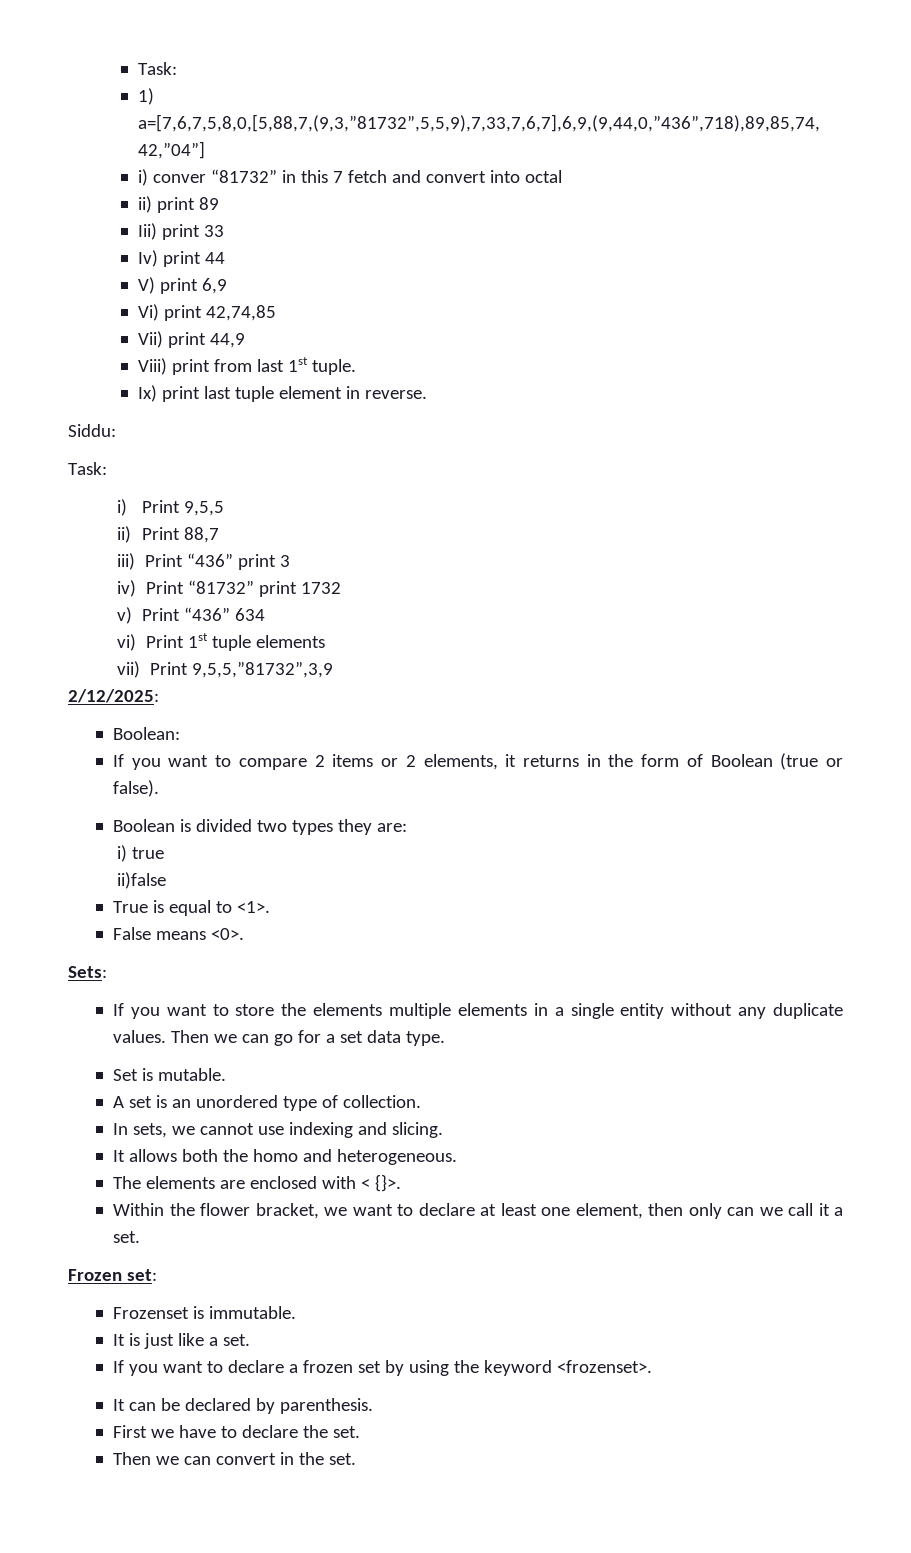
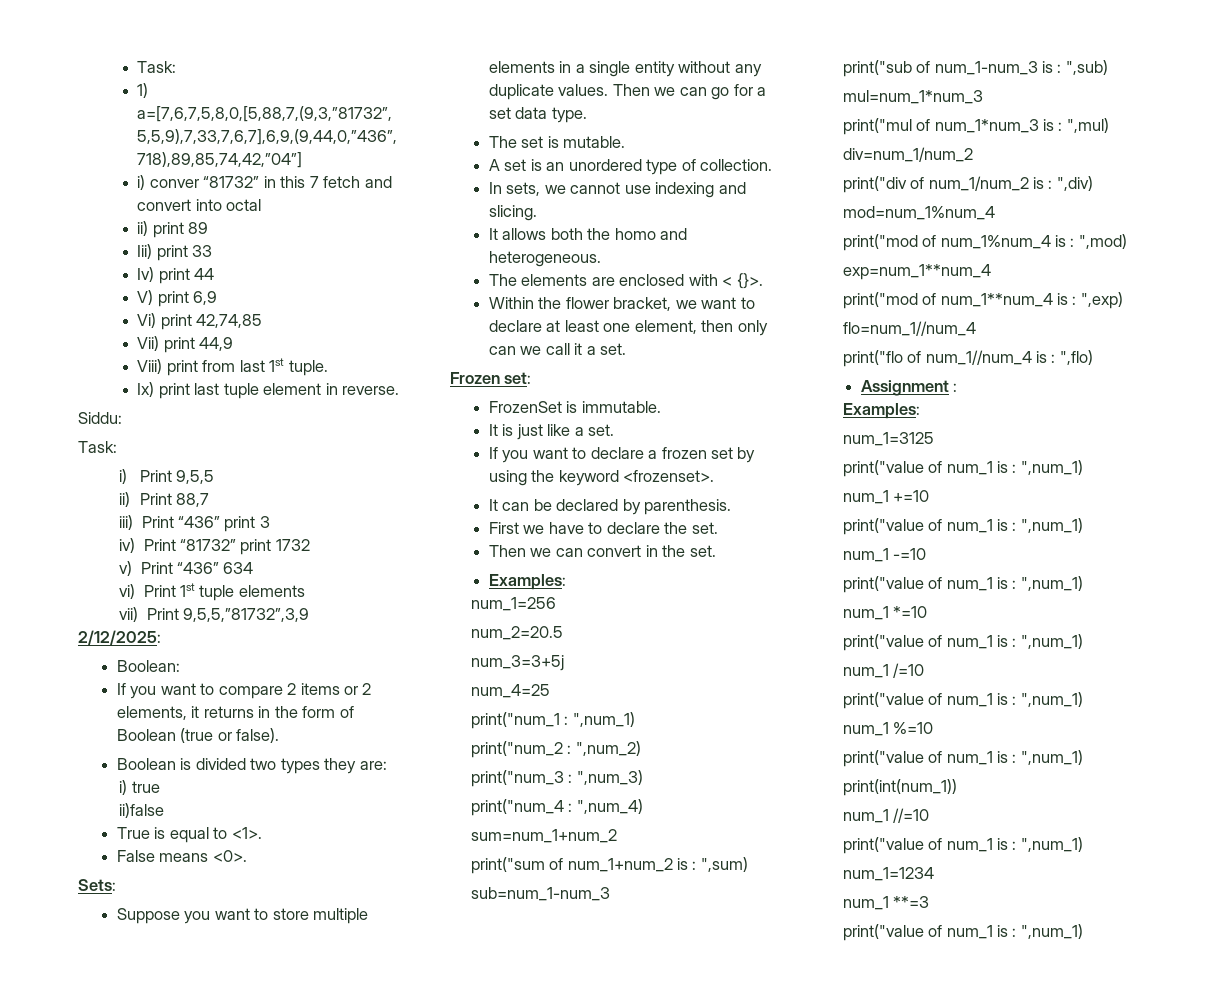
[113,1003,125,1016] If -> [116,908,180,924] Suppose
[281,1003,383,1016] the elements -> (309, 914) none
[113,1069,139,1081] Set -> [488,136,544,148] The set
[113,1307,190,1319] Frozenset -> [488,401,562,413] FrozenSet
(356, 1459) none -> [488,574,566,590] [470,597,556,611] [470,626,563,640] [470,655,564,671] [470,684,550,698] [470,712,635,729] [470,741,641,758] [470,770,643,787] [470,799,643,816] [470,829,617,843] [470,857,748,874] [470,887,610,901] [842,60,1108,77] [842,90,983,104] [842,118,1109,135] [842,147,973,162] [842,176,1093,193] [842,206,995,220] [842,234,1127,251] [842,264,991,280] [842,292,1123,309] [842,321,976,336] [842,350,1093,367] [860,380,958,396] [842,403,920,419] [842,432,934,446] [842,460,1083,477] [842,490,930,504] [842,518,1083,535] [842,548,927,562] [842,576,1083,593] [842,606,928,620] [842,634,1083,651] [842,663,925,678] [842,692,1083,709] [842,722,934,736] [842,750,1083,767] [842,779,957,796] [842,808,930,823] [842,837,1083,854] [842,867,934,881] [842,896,930,910] [842,924,1083,941] // Examples: // num_1=256 // num_2=20.5 // num_3=3+5j // num_4=25 // print("num_1 : ",num_1) // print("num_2 : ",num_2) // print("num_3 : ",num_3) // print("num_4 : ",num_4) // sum=num_1+num_2 // print("sum of num_1+num_2 is : ",sum) // sub=num_1-num_3 // print("sub of num_1-num_3 is : ",sub) // mul=num_1*num_3 // print("mul of num_1*num_3 is : ",mul) // div=num_1/num_2 // print("div of num_1/num_2 is : ",div) // mod=num_1%num_4 // print("mod of num_1%num_4 is : ",mod) // exp=num_1**num_4 // print("mod of num_1**num_4 is : ",exp) // flo=num_1//num_4 // print("flo of num_1//num_4 is : ",flo) // Assignment : // Examples: // num_1=3125 // print("value of num_1 is : ",num_1) // num_1 +=10 // print("value of num_1 is : ",num_1) // num_1 -=10 // print("value of num_1 is : ",num_1) // num_1 *=10 // print("value of num_1 is : ",num_1) // num_1 /=10 // print("value of num_1 is : ",num_1) // num_1 %=10 // print("value of num_1 is : ",num_1) // print(int(num_1)) // num_1 //=10 // print("value of num_1 is : ",num_1) // num_1=1234 // num_1 **=3 // print("value of num_1 is : ",num_1)

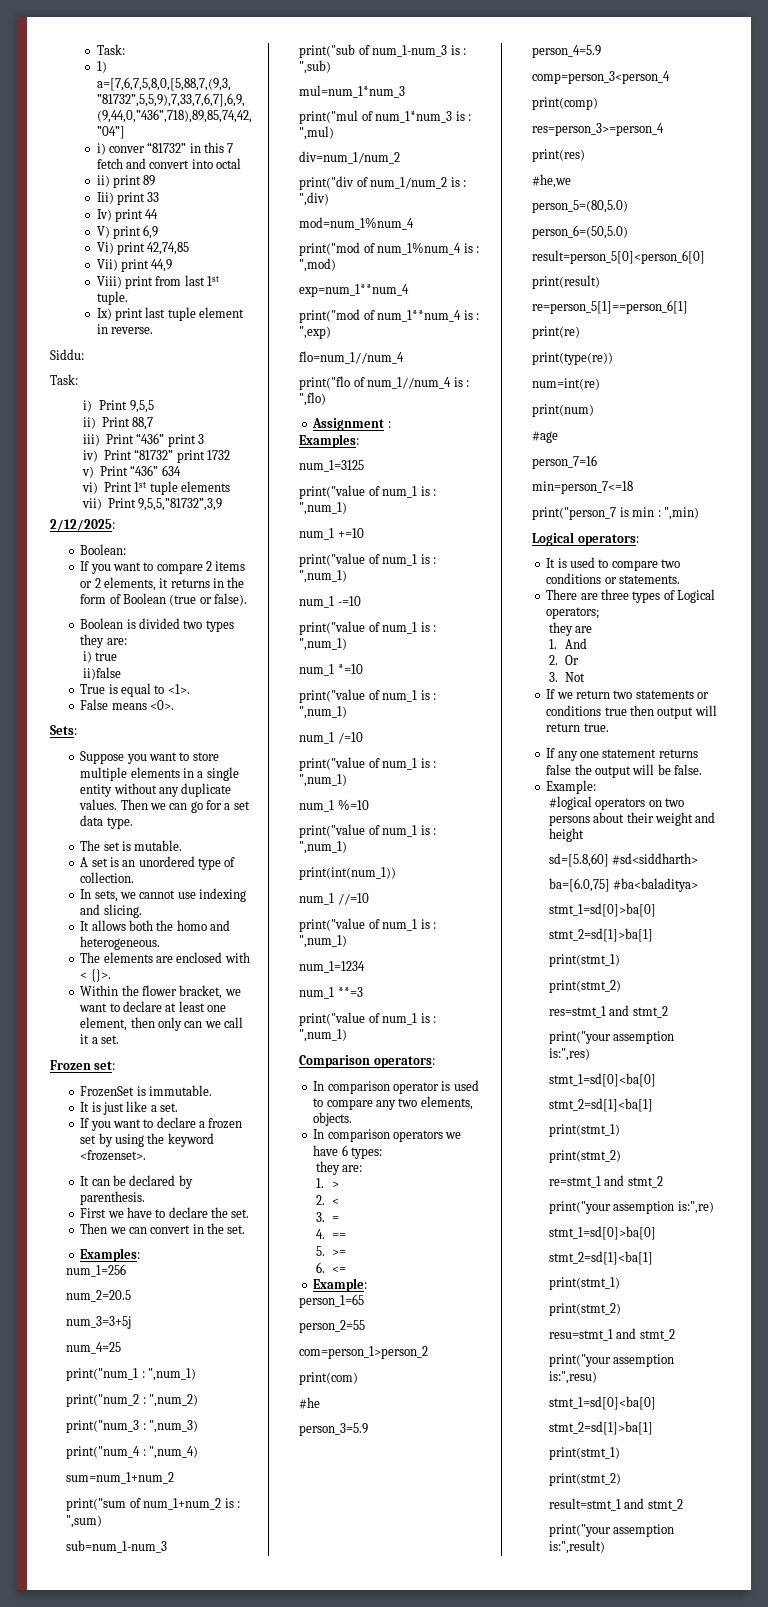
(1083, 931) none -> [299,1055,435,1068] [313,1080,479,1094] [313,1096,473,1110] [313,1112,353,1126] [313,1129,462,1142] [313,1145,382,1159] [315,1161,363,1175] [315,1178,340,1188] [315,1195,340,1205] [315,1212,340,1222] [315,1229,347,1239] [315,1246,347,1256] [315,1262,347,1273] [313,1278,368,1292] [299,1294,365,1308] [299,1320,366,1333] [299,1346,429,1359] [299,1372,359,1385] [299,1397,321,1409] [299,1423,369,1436] [532,45,602,58] [532,71,671,84] [532,97,599,110] [532,123,665,136] [532,149,586,162] [532,174,572,188] [532,200,629,213] [532,225,629,239] [532,250,706,264] [532,275,601,289] [532,300,689,314] [532,326,581,339] [532,352,614,365] [532,378,601,390] [532,404,595,417] [532,431,559,443] [532,455,598,469] [532,481,634,494] [532,507,699,520] [532,532,639,546] [546,557,681,571] [546,573,680,584] [546,589,716,603] [546,607,600,619] [548,622,593,636] [548,638,588,649] [548,655,580,665] [548,672,586,682] [546,689,710,699] [546,705,717,719] [546,723,609,732] [546,748,698,761] [546,764,703,778] [546,780,597,794] [548,796,684,810] [548,812,716,826] [548,828,584,842] [548,853,699,867] [548,878,699,892] [548,903,656,917] [548,928,653,942] [548,954,620,967] [548,980,621,993] [548,1005,668,1018] [548,1031,675,1044] [548,1048,590,1061] [548,1073,656,1087] [548,1098,653,1112] [548,1124,620,1137] [548,1150,621,1163] [548,1175,663,1188] [548,1201,714,1214] [548,1226,656,1240] [548,1251,653,1265] [548,1277,620,1290] [548,1303,621,1316] [548,1328,675,1341] [548,1354,675,1367] [548,1371,597,1384] [548,1396,656,1410] [548,1421,653,1435] [548,1447,620,1460] [548,1473,621,1486] [548,1498,683,1511] [548,1524,675,1537] [548,1540,605,1554] // Comparison operators: // In comparison operator is used to compare any two elements, objects. // In comparison operators we have 6 types: // they are: // 1. > // 2. < // 3. = // 4. == // 5. >= // 6. <= // Example: // person_1=65 // person_2=55 // com=person_1>person_2 // print(com) // #he // person_3=5.9 // person_4=5.9 // comp=person_3<person_4 // print(comp) // res=person_3>=person_4 // print(res) // #he,we // person_5=(80,5.0) // person_6=(50,5.0) // result=person_5[0]<person_6[0] // print(result) // re=person_5[1]==person_6[1] // print(re) // print(type(re)) // num=int(re) // print(num) // #age // person_7=16 // min=person_7<=18 // print("person_7 is min : ",min) // Logical operators: // It is used to compare two conditions or statements. // There are three types of Logical operators; // they are // 1. And // 2. Or // 3. Not // If we return two statements or conditions true then output will return true. // If any one statement returns false the output will be false. // Example: // #logical operators on two persons about their weight and height // sd=[5.8,60] #sd<siddharth> // ba=[6.0,75] #ba<baladitya> // stmt_1=sd[0]>ba[0] // stmt_2=sd[1]>ba[1] // print(stmt_1) // print(stmt_2) // res=stmt_1 and stmt_2 // print("your assemption is:",res) // stmt_1=sd[0]<ba[0] // stmt_2=sd[1]<ba[1] // print(stmt_1) // print(stmt_2) // re=stmt_1 and stmt_2 // print("your assemption is:",re) // stmt_1=sd[0]>ba[0] // stmt_2=sd[1]<ba[1] // print(stmt_1) // print(stmt_2) // resu=stmt_1 and stmt_2 // print("your assemption is:",resu) // stmt_1=sd[0]<ba[0] // stmt_2=sd[1]>ba[1] // print(stmt_1) // print(stmt_2) // result=stmt_1 and stmt_2 // print("your assemption is:",result)

